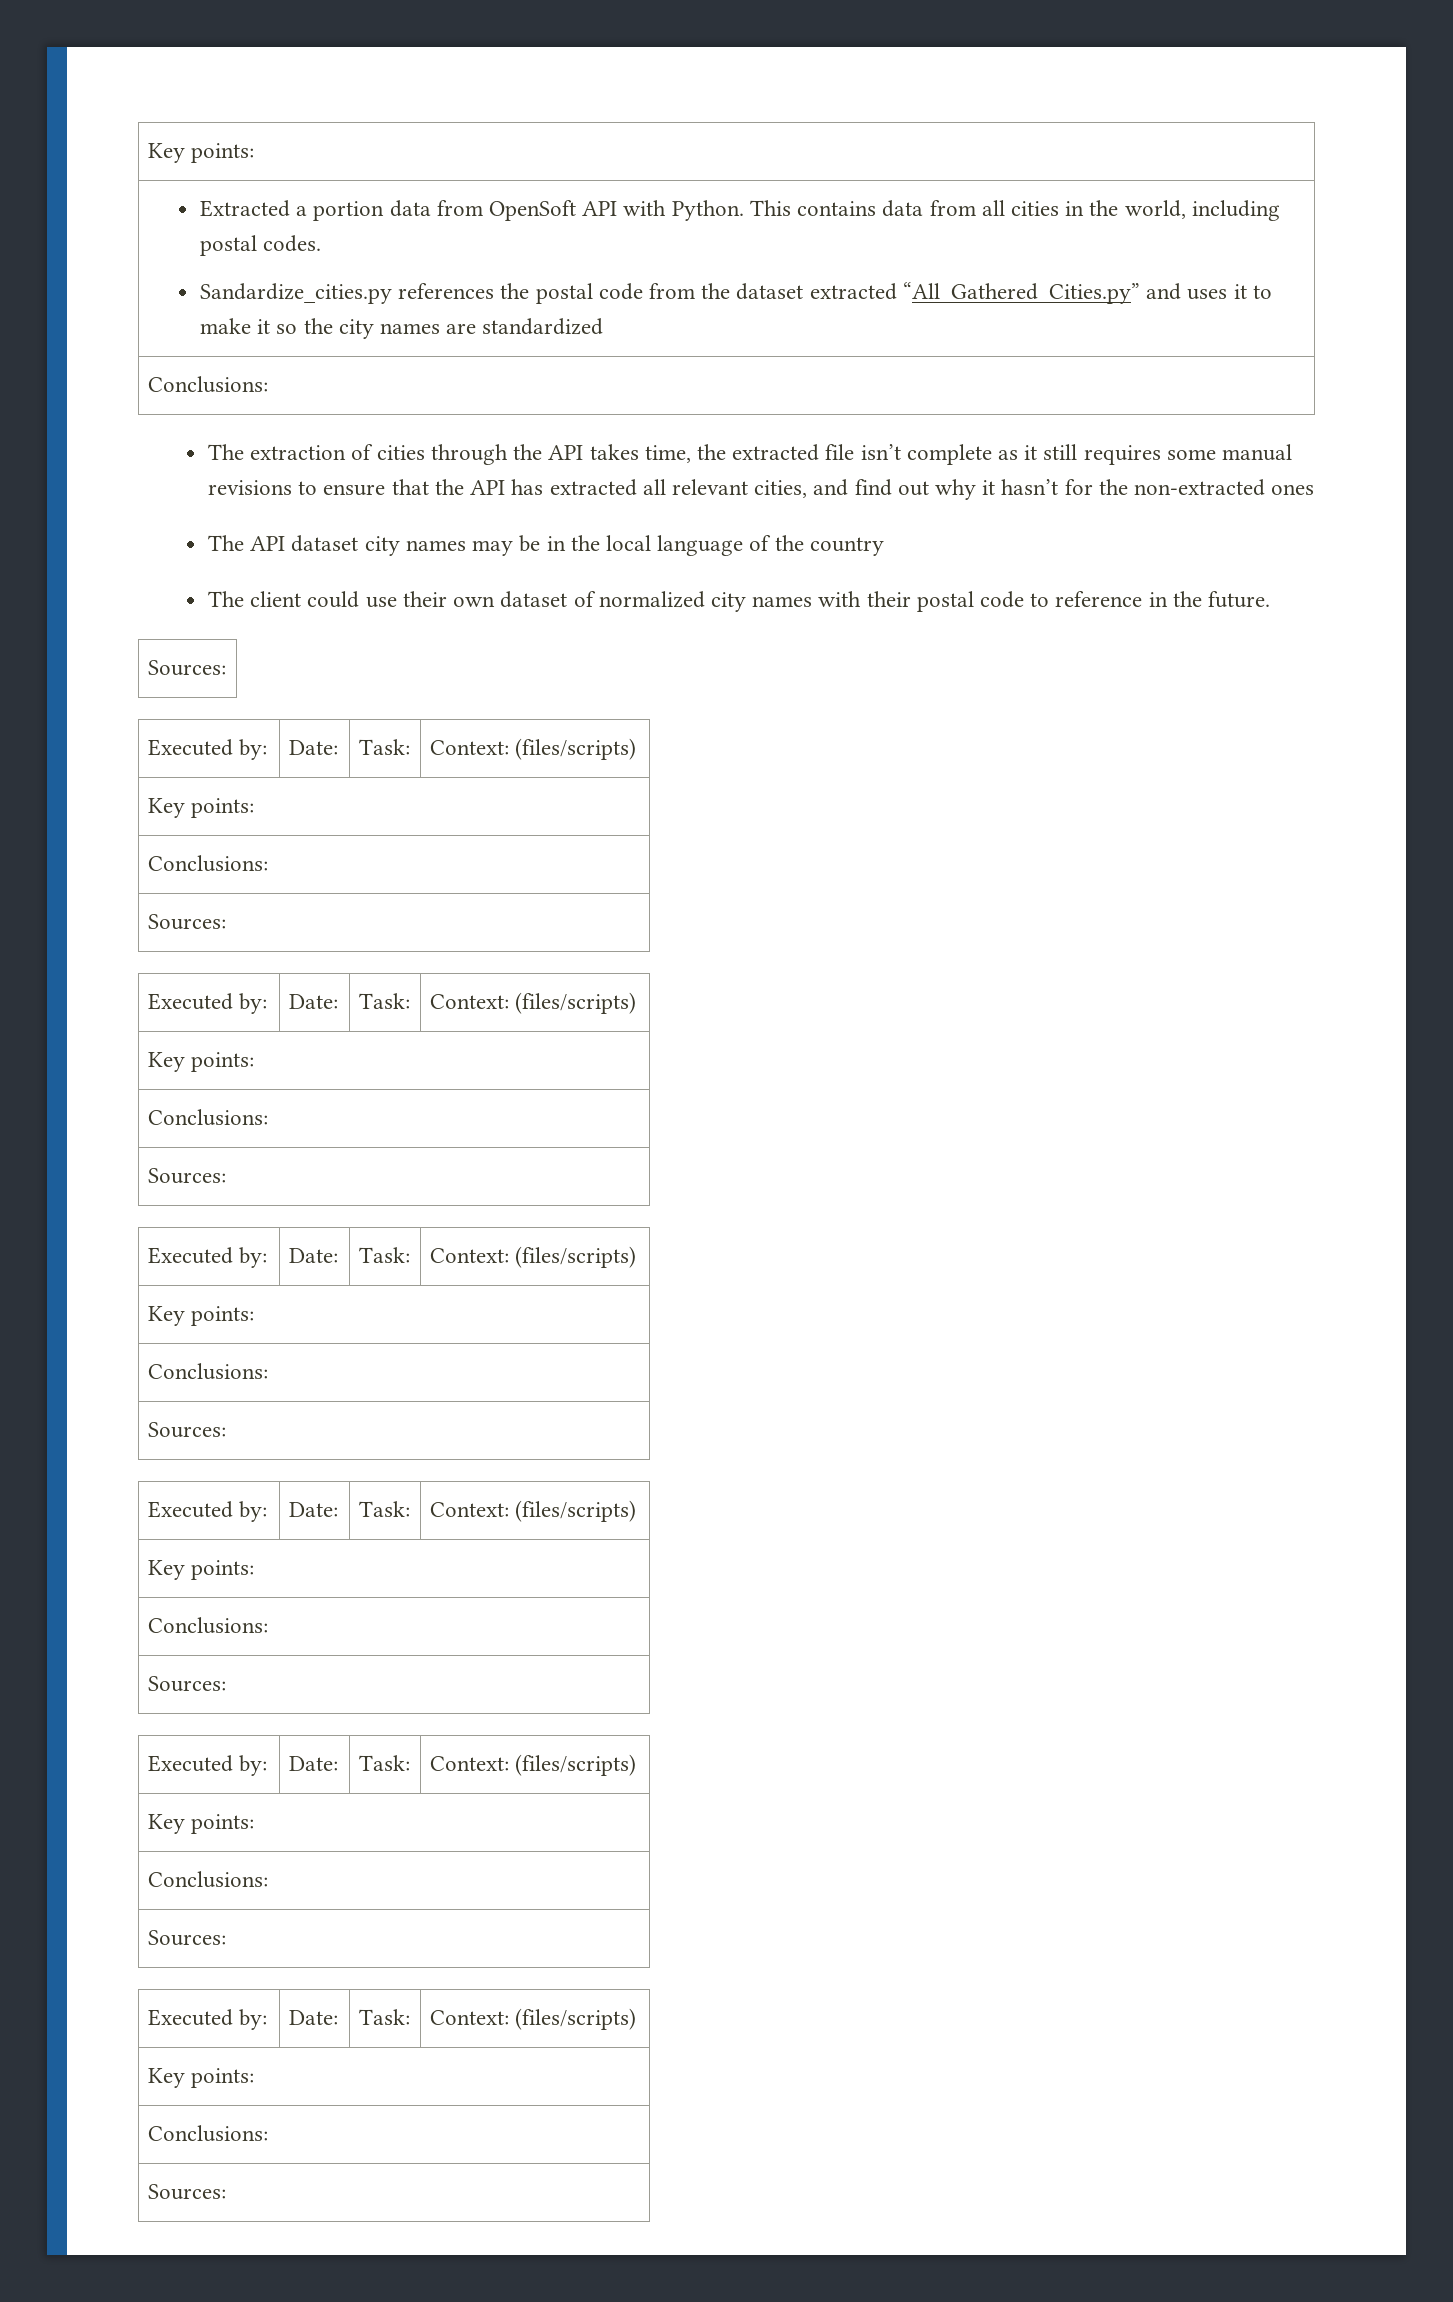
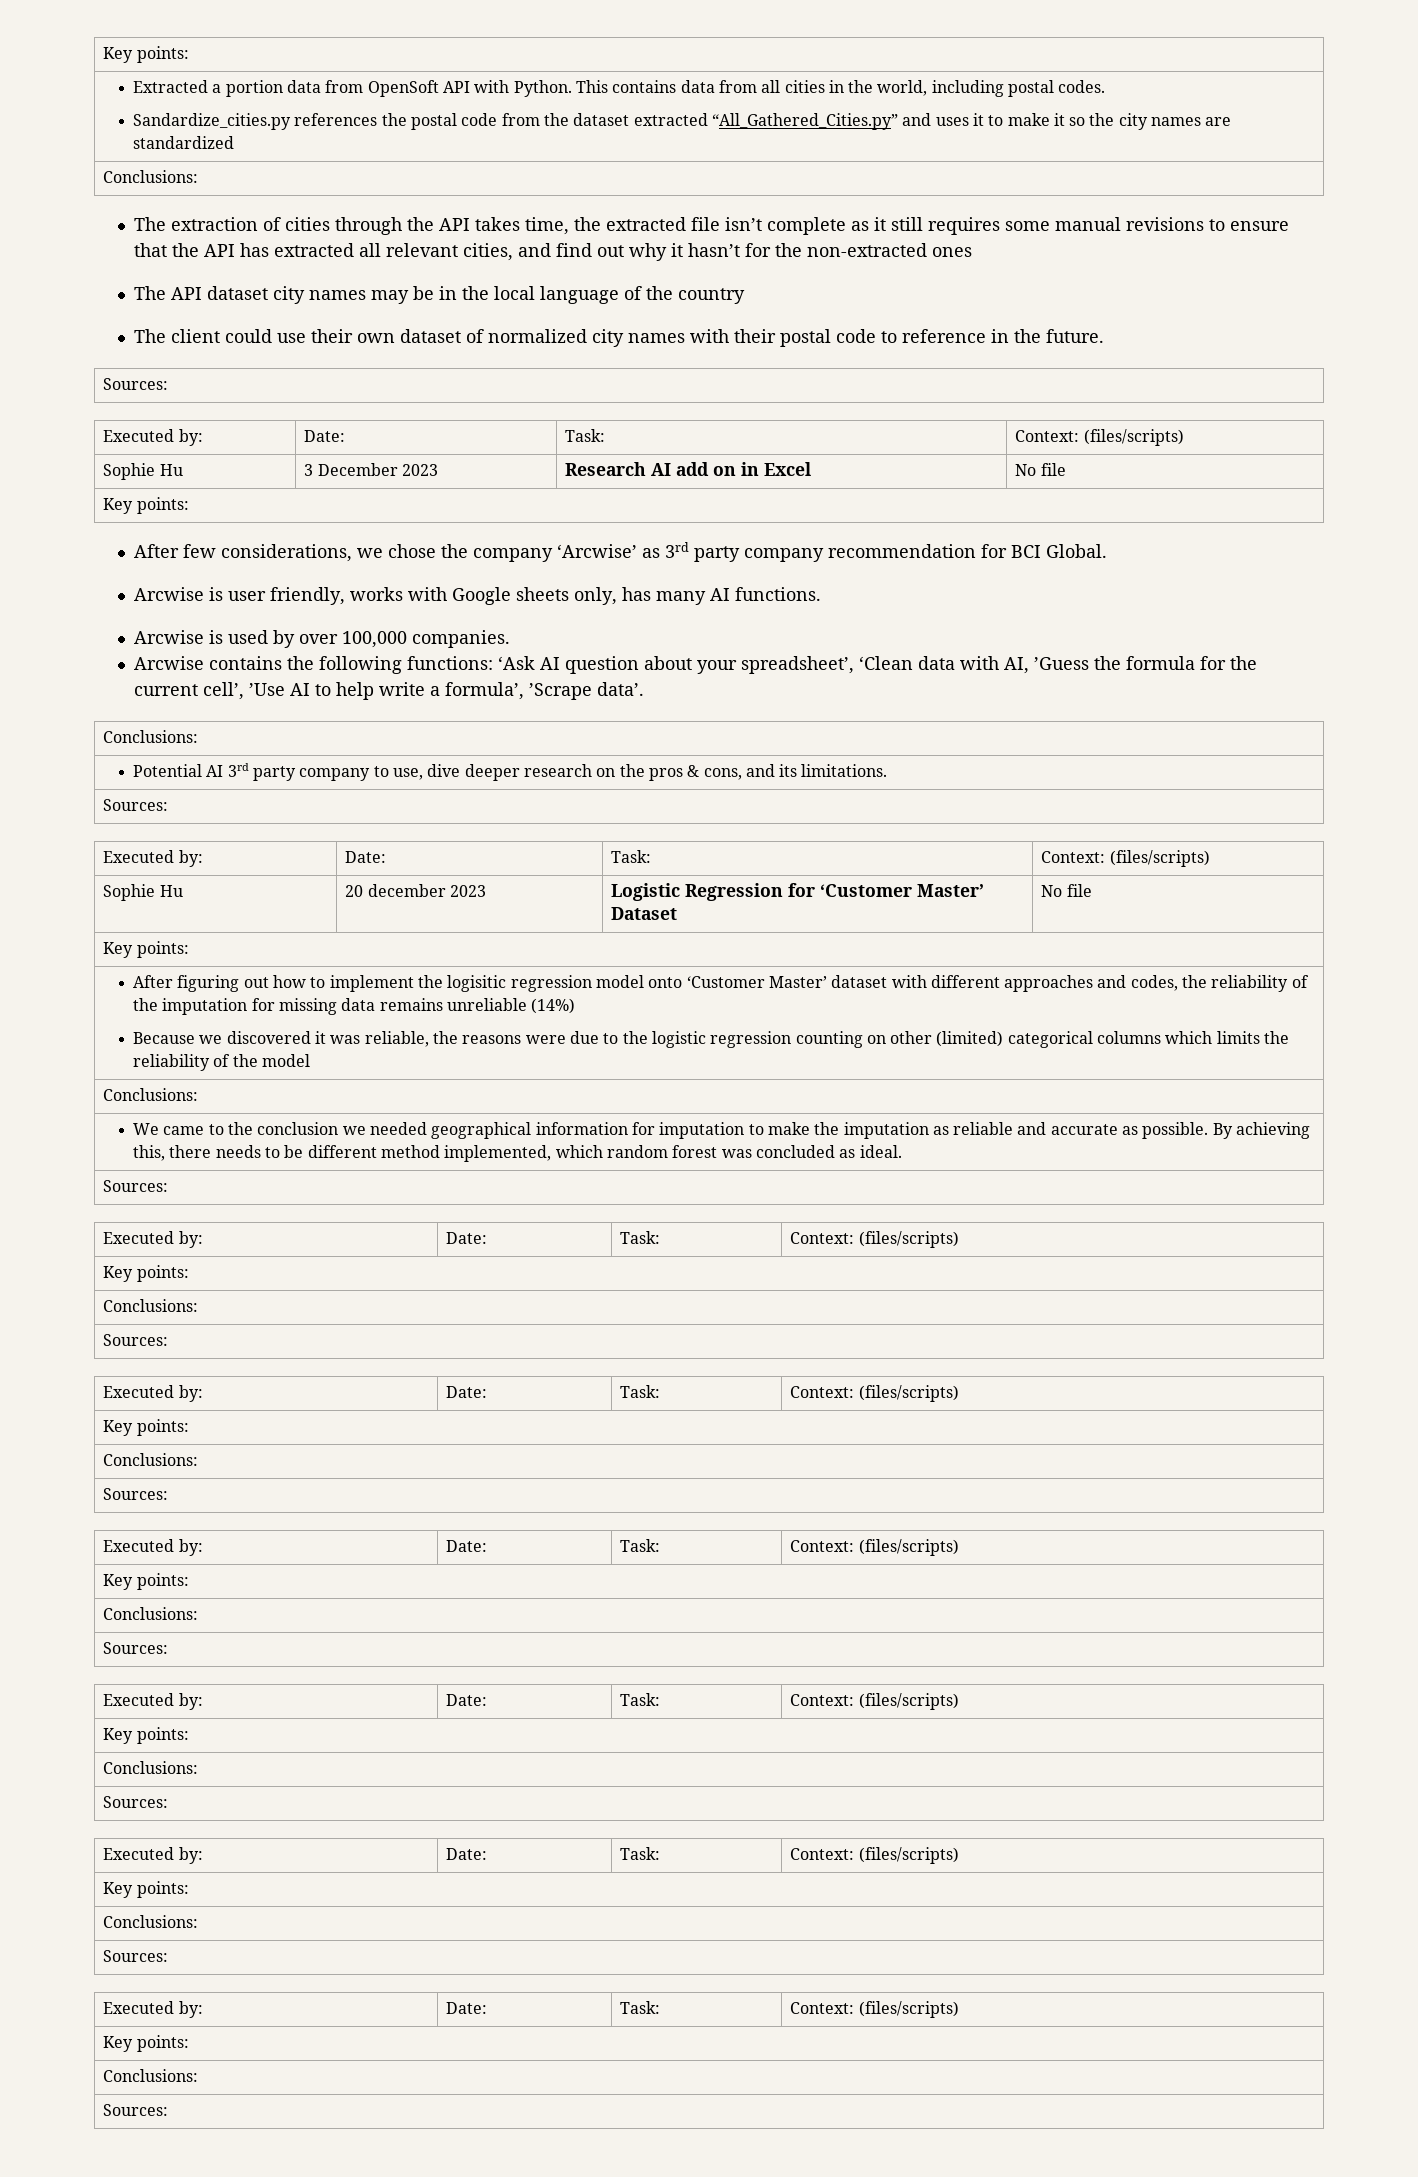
(637, 749) none -> [103,463,183,480] [304,463,438,476] [565,462,812,476] [1015,463,1066,476] [103,497,189,514] [134,542,1108,562] [134,587,822,605] [134,630,511,648] [134,656,1258,674] [134,682,645,700] [103,730,199,743] [133,763,888,781] [103,799,169,811] [103,850,203,867] [345,851,387,863] [611,850,652,863] [1041,850,1210,867] [103,884,183,901] [345,884,486,897] [611,883,985,901] [611,907,678,920] [1041,884,1092,897] [103,941,189,958] [133,975,1309,992] [133,998,576,1015] [133,1031,1290,1048] [133,1054,310,1071] [103,1088,199,1101] [133,1122,1311,1139] [133,1145,902,1162] [103,1180,169,1192] [103,1231,203,1248] [446,1232,488,1244] [620,1231,661,1244] [790,1231,959,1248] // Sophie Hu | 3 December 2023 | Research AI add on in Excel | No file // Key points: // After few considerations, we chose the company ‘Arcwise’ as 3rd party company recommendation for BCI Global. // Arcwise is user friendly, works with Google sheets only, has many AI functions. // Arcwise is used by over 100,000 companies. // Arcwise contains the following functions: ‘Ask AI question about your spreadsheet’, ‘Clean data with AI, ’Guess the formula for the current cell’, ’Use AI to help write a formula’, ’Scrape data’. // Conclusions: // Potential AI 3rd party company to use, dive deeper research on the pros & cons, and its limitations. // Sources: // Executed by: | Date: | Task: | Context: (files/scripts) // Sophie Hu | 20 december 2023 | Logistic Regression for ‘Customer Master’ Dataset | No file // Key points: // After figuring out how to implement the logisitic regression model onto ‘Customer Master’ dataset with different approaches and codes, the reliability of the imputation for missing data remains unreliable (14%) // Because we discovered it was reliable, the reasons were due to the logistic regression counting on other (limited) categorical columns which limits the reliability of the model // Conclusions: // We came to the conclusion we needed geographical information for imputation to make the imputation as reliable and accurate as possible. By achieving this, there needs to be different method implemented, which random forest was concluded as ideal. // Sources: // Executed by: | Date: | Task: | Context: (files/scripts)

